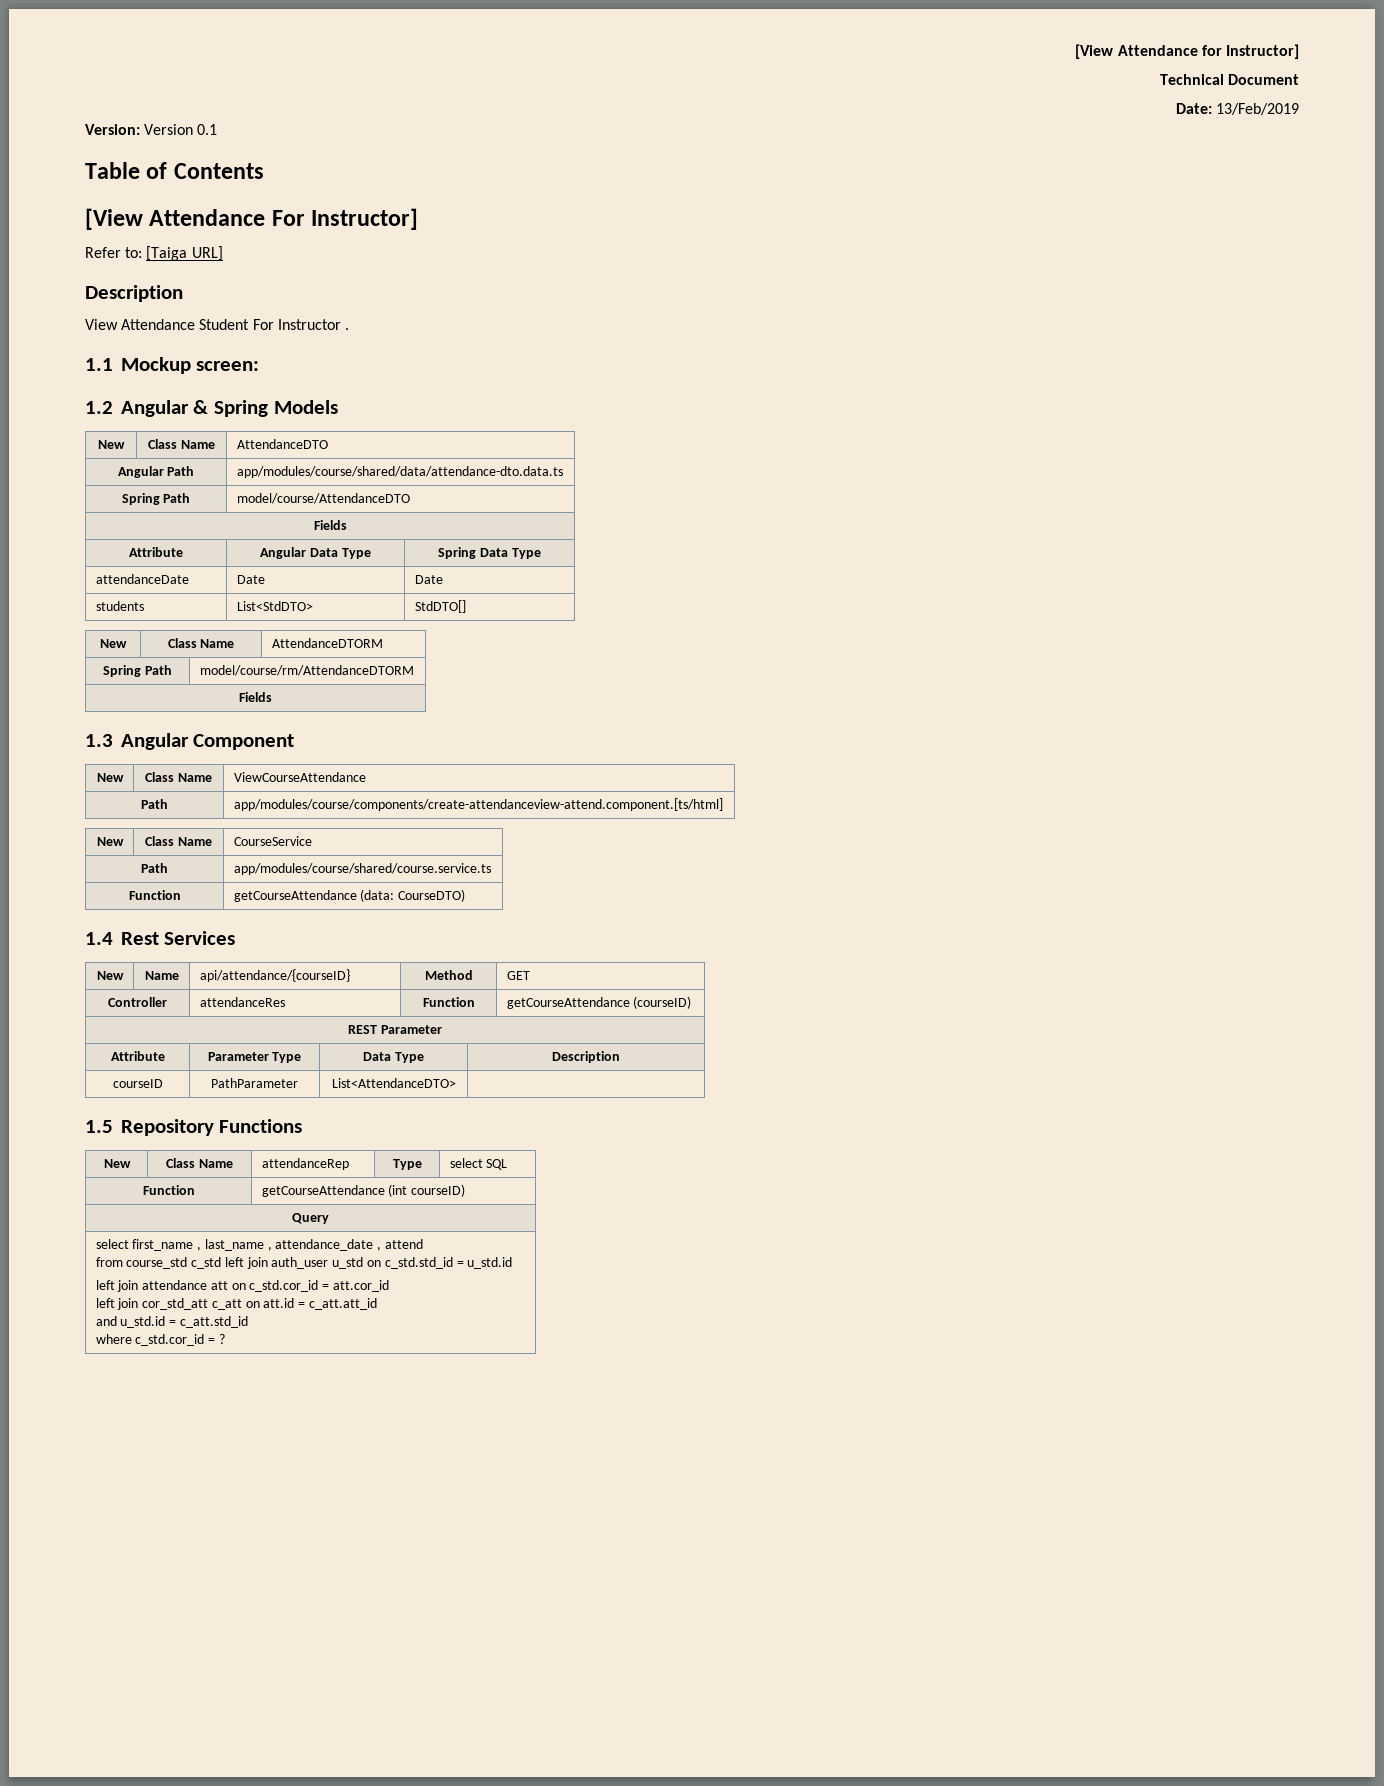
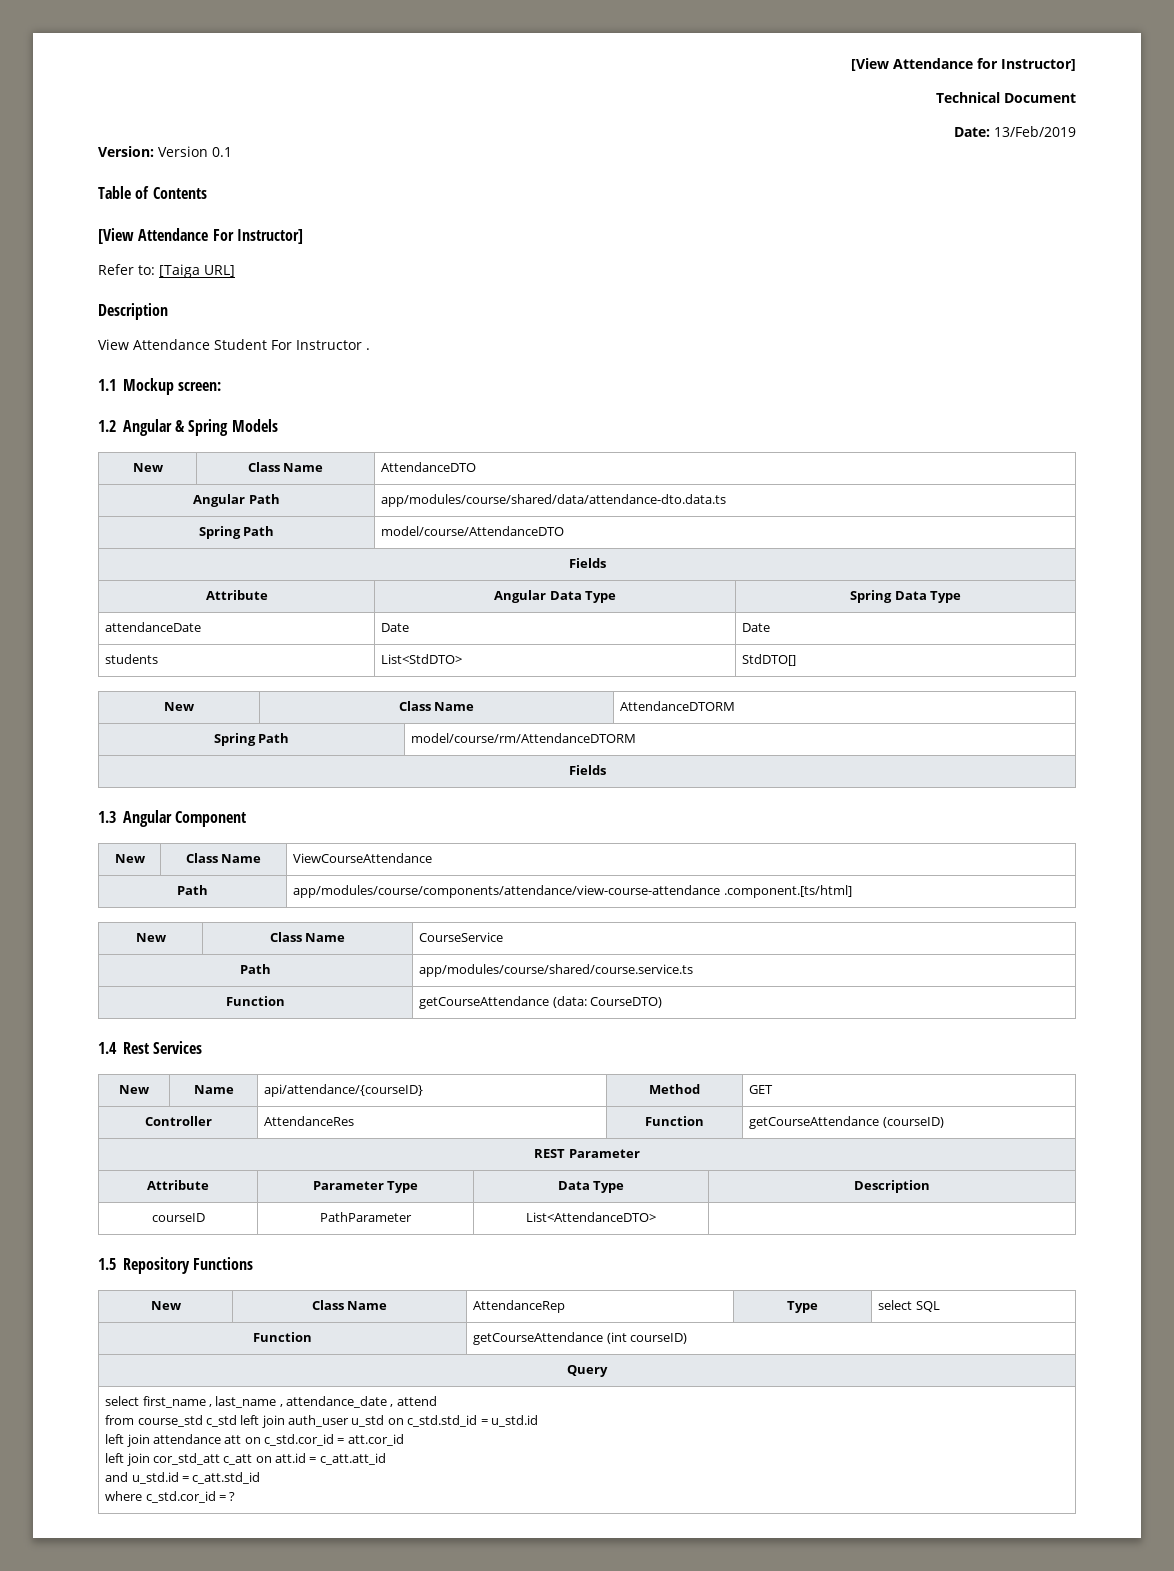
[233,798,723,811] app/modules/course/components/create-attendanceview-attend.component.[ts/html] -> [293,885,852,898] app/modules/course/components/attendance/view-course-attendance .component.[ts/html]
[199,997,285,1007] attendanceRes -> [264,1116,355,1126] AttendanceRes
[261,1158,349,1170] attendanceRep -> [473,1300,566,1313] AttendanceRep

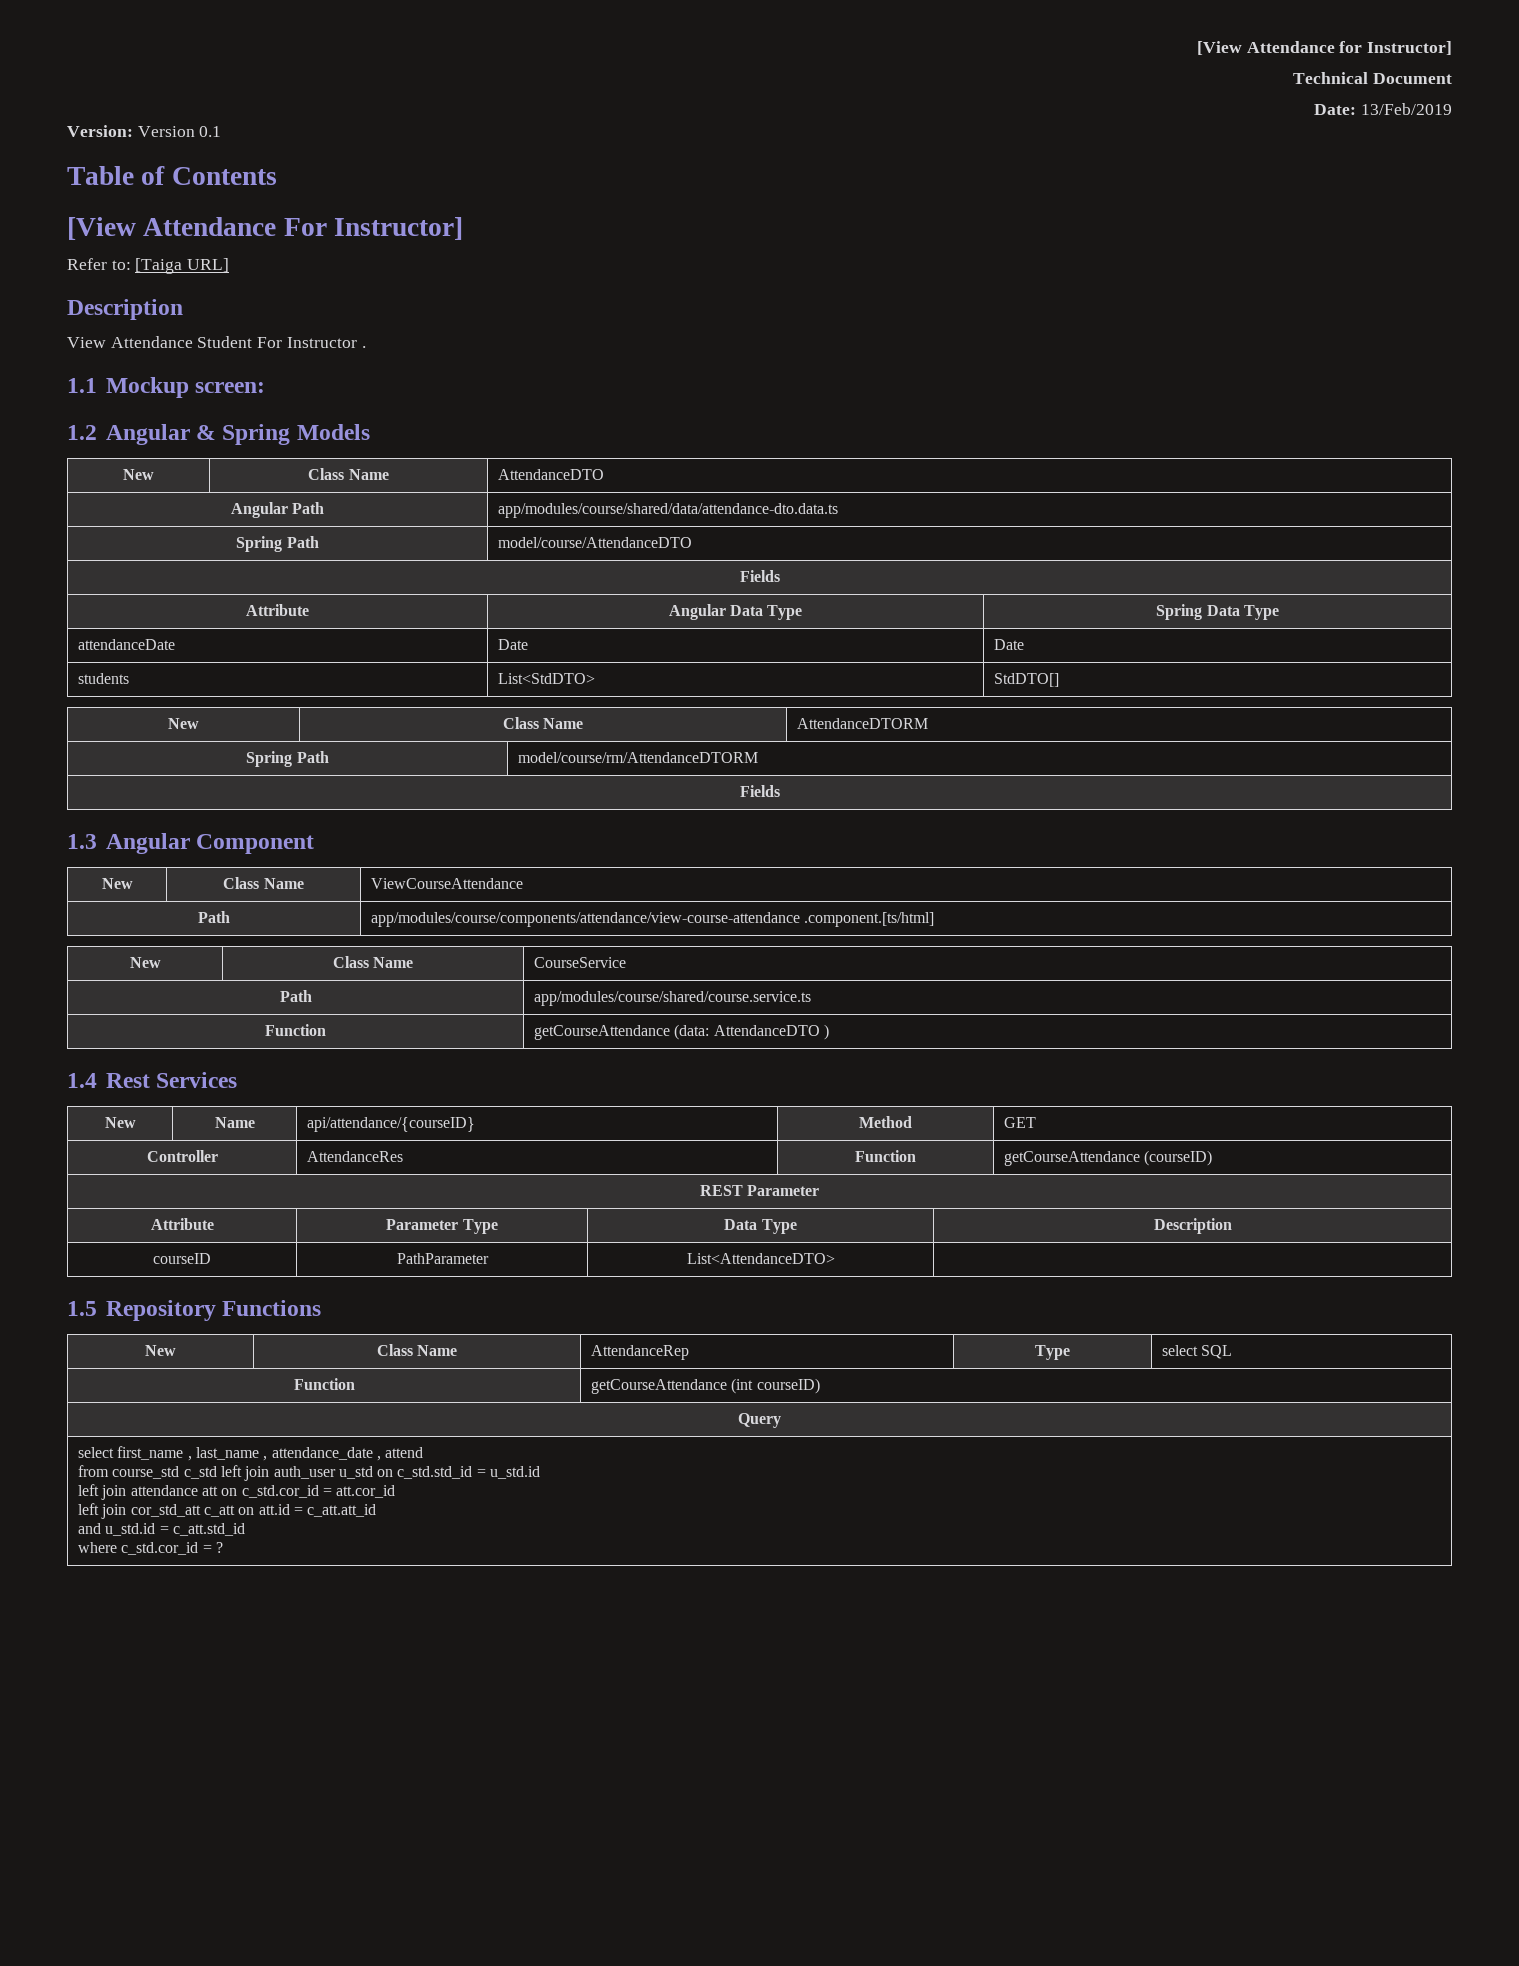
[589,997,662,1008] CourseDTO) -> [713,1024,829,1040] AttendanceDTO )

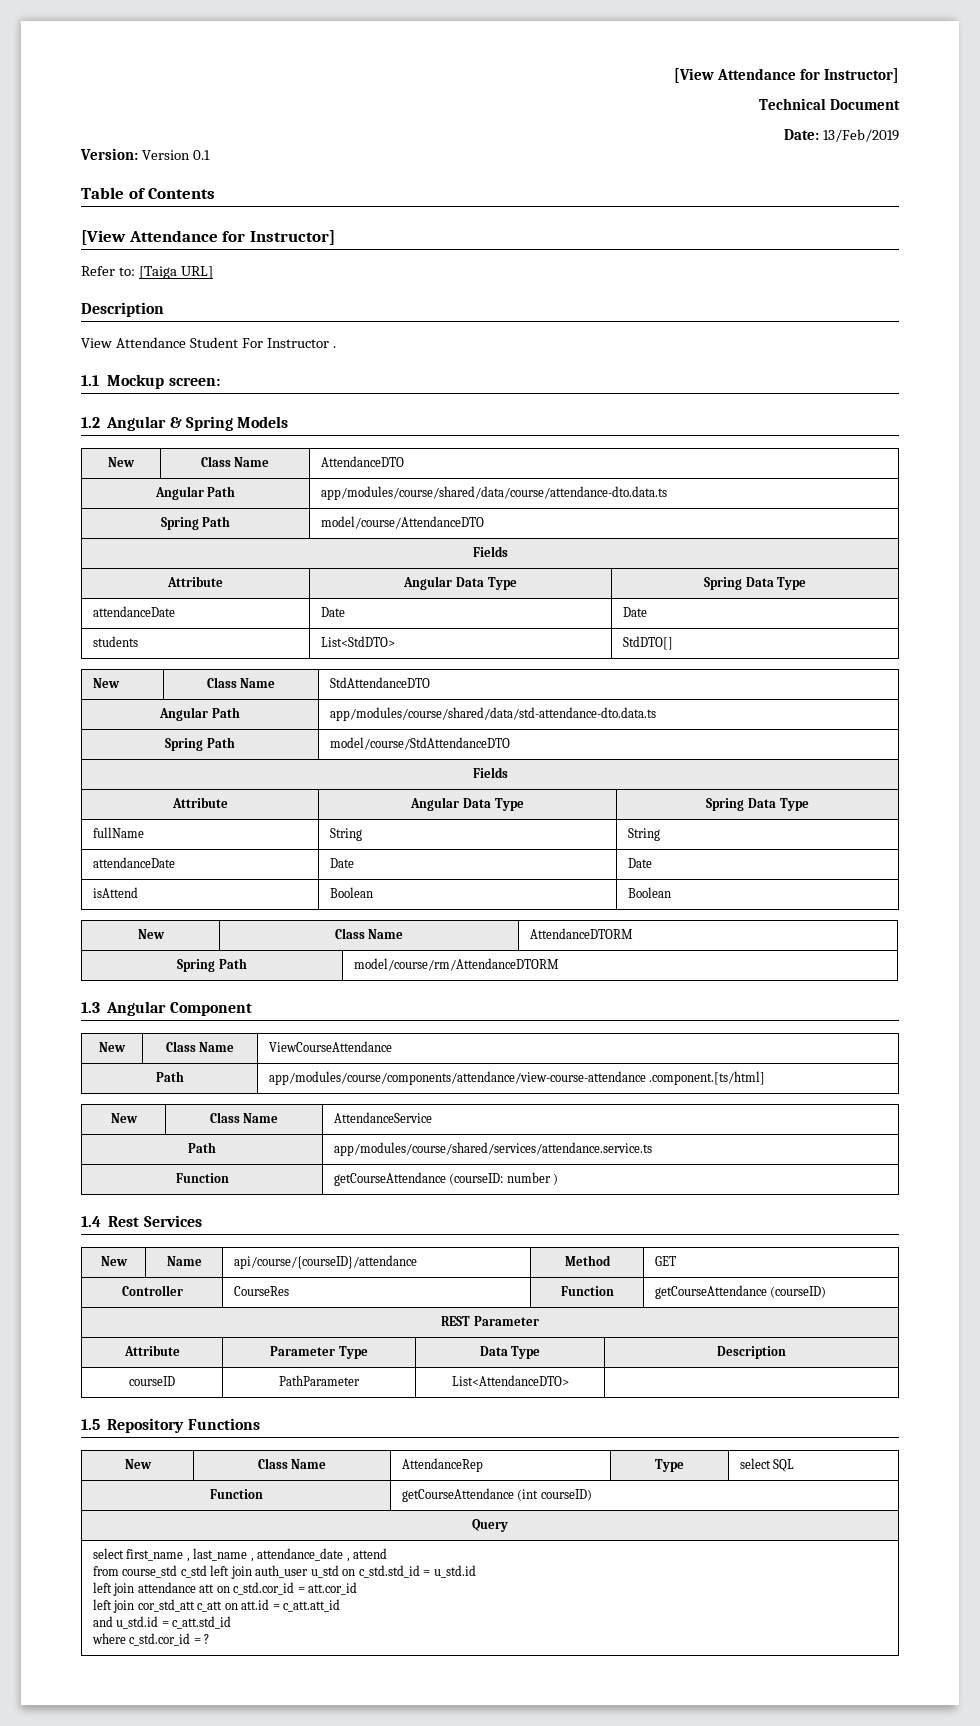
[283,218,327,236] For -> [222,231,246,242] for
[497,503,838,518] app/modules/course/shared/data/attendance-dto.data.ts -> [320,486,667,500] app/modules/course/shared/data/course/attendance-dto.data.ts
(1059, 680) none -> [92,678,120,688] [206,677,276,688] [329,677,430,688] [159,707,240,721] [329,707,656,721] [165,737,235,751] [329,737,510,750] [472,767,508,778] [171,797,228,808] [410,797,524,811] [706,798,809,811] [92,827,144,838] [329,828,362,841] [627,828,660,841] [92,857,175,868] [329,858,354,868] [627,858,652,868] [92,887,138,898] [329,887,373,898] [627,887,671,898] // New | Class Name | StdAttendanceDTO // Angular Path | app/modules/course/shared/data/std-attendance-dto.data.ts // Spring Path | model/course/StdAttendanceDTO // Fields // Attribute | Angular Data Type | Spring Data Type // fullName | String | String // attendanceDate | Date | Date // isAttend | Boolean | Boolean
[739,785,780,797] // Fields -> (559, 964) none
[533,957,626,968] [279,990,312,1002] [533,991,811,1006] [265,1024,326,1036] [533,1024,820,1040] CourseService // Path | app/modules/course/shared/course.service.ts // Function | getCourseAttendance (data: AttendanceDTO -> [333,1112,432,1123] [188,1142,216,1153] [333,1142,652,1156] [175,1173,229,1183] [333,1172,551,1186] AttendanceService // Path | app/modules/course/shared/services/attendance.service.ts // Function | getCourseAttendance (courseID: number
[306,1117,475,1132] api/attendance/{courseID} -> [233,1255,417,1269] api/course/{courseID}/attendance
[306,1151,403,1162] AttendanceRes -> [233,1286,289,1296] CourseRes

